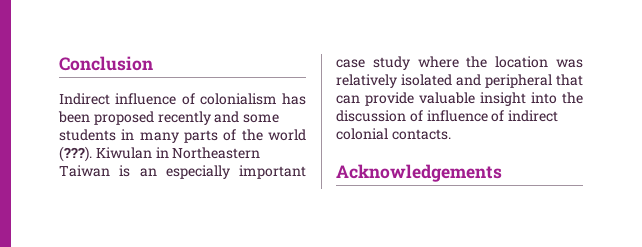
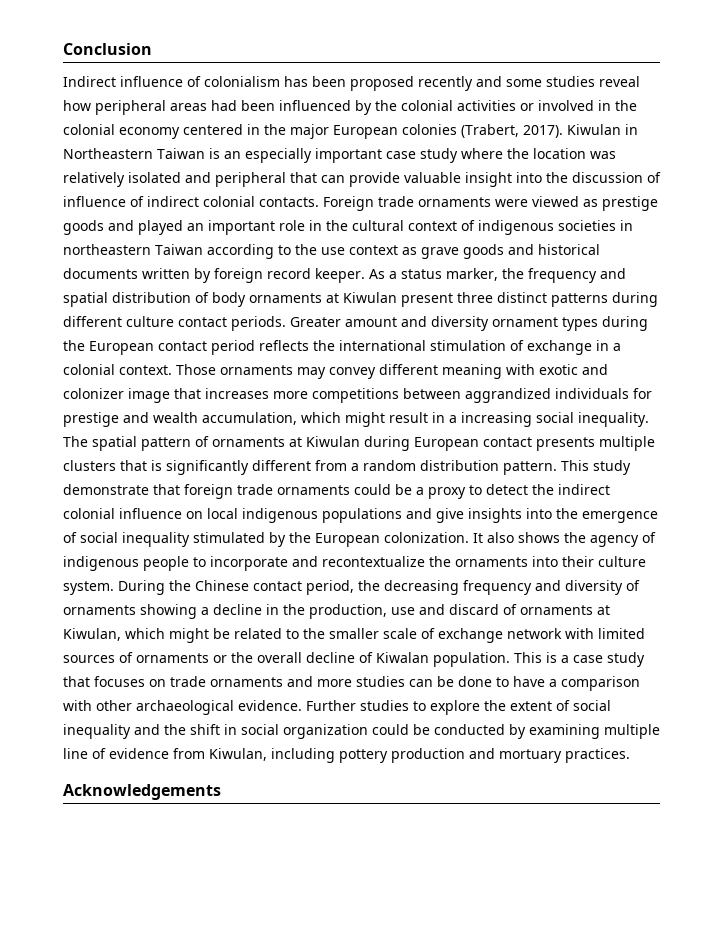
[59,129,306,143] [59,146,92,162] students in many parts of the world (???). -> [546,76,640,87] [63,100,637,115] [63,124,563,139] studies reveal how peripheral areas had been influenced by the colonial activities or involved in the colonial economy centered in the major European colonies (Trabert, 2017).
(451, 134) none -> [323,196,658,211] [63,220,633,235] [63,244,600,259] [63,268,626,283] [63,292,658,307] [63,316,648,331] [63,340,621,355] [63,364,608,379] [63,388,652,403] [63,412,649,427] [63,436,655,451] [63,460,631,475] [63,484,610,499] [63,508,658,523] [63,532,656,547] [63,556,646,571] [63,580,640,595] [63,604,610,619] [63,628,645,643] [63,652,645,667] [63,676,640,691] [63,700,611,715] [63,724,660,739] [63,748,630,763] Foreign trade ornaments were viewed as prestige goods and played an important role in the cultural context of indigenous societies in northeastern Taiwan according to the use context as grave goods and historical documents written by foreign record keeper. As a status marker, the frequency and spatial distribution of body ornaments at Kiwulan present three distinct patterns during different culture contact periods. Greater amount and diversity ornament types during the European contact period reflects the international stimulation of exchange in a colonial context. Those ornaments may convey different meaning with exotic and colonizer image that increases more competitions between aggrandized individuals for prestige and wealth accumulation, which might result in a increasing social inequality. The spatial pattern of ornaments at Kiwulan during European contact presents multiple clusters that is significantly different from a random distribution pattern. This study demonstrate that foreign trade ornaments could be a proxy to detect the indirect colonial influence on local indigenous populations and give insights into the emergence of social inequality stimulated by the European colonization. It also shows the agency of indigenous people to incorporate and recontextualize the ornaments into their culture system. During the Chinese contact period, the decreasing frequency and diversity of ornaments showing a decline in the production, use and discard of ornaments at Kiwulan, which might be related to the smaller scale of exchange network with limited sources of ornaments or the overall decline of Kiwalan population. This is a case study that focuses on trade ornaments and more studies can be done to have a comparison with other archaeological evidence. Further studies to explore the extent of social inequality and the shift in social organization could be conducted by examining multiple line of evidence from Kiwulan, including pottery production and mortuary practices.

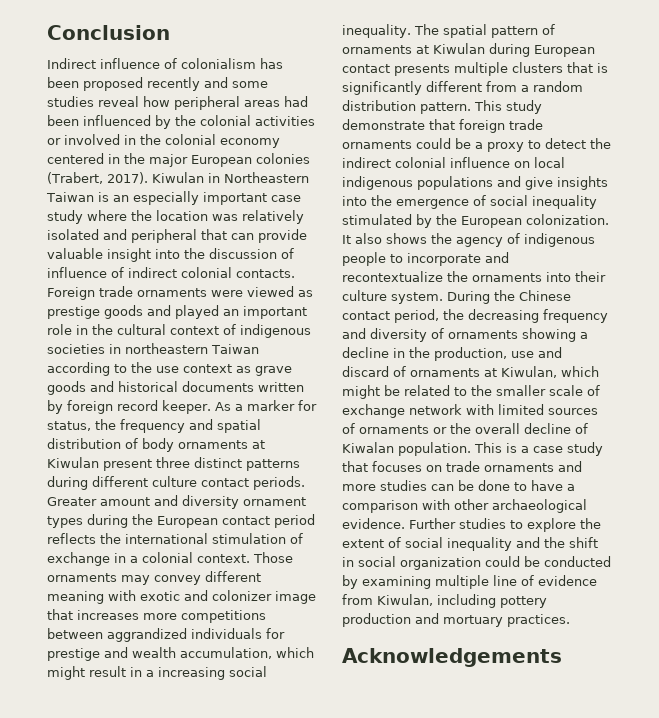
[401,268,498,281] status marker, -> [246,400,317,411] [47,421,91,431] marker for status,

